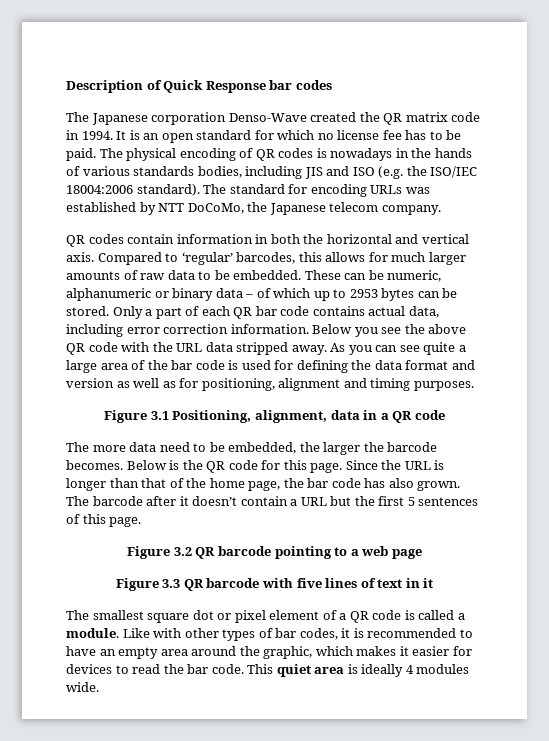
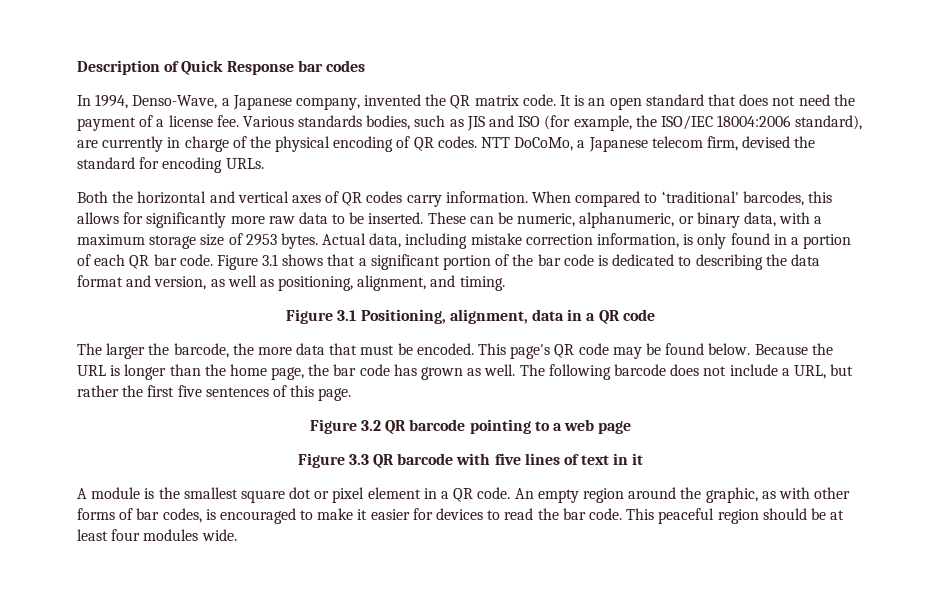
[66,112,481,125] [66,130,113,140] The Japanese corporation Denso-Wave created the QR matrix code in 1994. -> [77,94,556,110] In 1994, Denso-Wave, a Japanese company, invented the QR matrix code.
[254,130,462,140] [66,148,472,161] [66,166,478,179] [66,184,430,197] [66,202,441,215] [66,234,469,247] [66,252,466,265] [66,270,138,280] for which no license fee has to be paid. The physical encoding of QR codes is nowadays in the hands of various standards bodies, including JIS and ISO (e.g. the ISO/IEC 18004:2006 standard). The standard for encoding URLs was established by NTT DoCoMo, the Japanese telecom company. // QR codes contain information in both the horizontal and vertical axis. Compared to ‘regular’ barcodes, this allows for much larger amounts of -> [707,94,855,106] [77,115,863,131] [77,136,816,152] [77,157,264,173] [77,191,832,207] [77,212,265,228] that does not need the payment of a license fee. Various standards bodies, such as JIS and ISO (for example, the ISO/IEC 18004:2006 standard), are currently in charge of the physical encoding of QR codes. NTT DoCoMo, a Japanese telecom firm, devised the standard for encoding URLs. // Both the horizontal and vertical axes of QR codes carry information. When compared to ‘traditional' barcodes, this allows for significantly more
[233,270,302,280] embedded. -> [368,212,424,224] inserted.
[66,288,151,301] alphanumeric -> [579,212,675,228] alphanumeric,
[215,288,458,301] [66,306,439,319] [66,324,467,337] [66,342,466,355] [66,360,128,373] data – of which up to 2953 bytes can be stored. Only a part of each QR bar code contains actual data, including error correction information. Below you see the above QR code with the URL data stripped away. As you can see quite a large area -> [743,212,823,227] [77,233,852,249] [77,254,492,270] data, with a maximum storage size of 2953 bytes. Actual data, including mistake correction information, is only found in a portion of each QR bar code. Figure 3.1 shows that a significant portion
[241,360,348,373] used for defining -> [612,254,763,270] dedicated to describing
[66,378,114,388] version -> [154,276,207,290] version,
[179,378,474,391] for positioning, alignment and timing purposes. -> [278,275,505,291] positioning, alignment, and timing.
[92,442,438,455] [66,460,378,473] more data need to be embedded, the larger the barcode becomes. Below is the QR code for this page. Since -> [106,343,808,359] larger the barcode, the more data that must be encoded. This page's QR code may be found below. Because
[141,478,184,488] that of -> (201, 370) none
[388,478,461,491] [66,496,352,506] also grown. The barcode after it doesn’t contain a URL but -> [421,364,854,380] [77,385,119,397] grown as well. The following barcode does not include a URL, but rather
[407,497,415,506] 5 -> [177,385,202,397] five
[66,610,89,620] The -> [77,487,180,499] A module is the
[322,610,465,623] [66,628,150,638] of a QR code is called a module. Like -> [423,487,776,503] in a QR code. An empty region around the graphic, as
[222,629,256,641] types -> [77,508,115,520] forms
[341,628,473,638] [66,646,397,659] it is recommended to have an empty area around the graphic, which makes -> [205,508,354,524] is encouraged to make
[276,664,414,677] quiet area is ideally 4 -> [658,508,845,524] [77,529,141,541] peaceful region should be at least four

